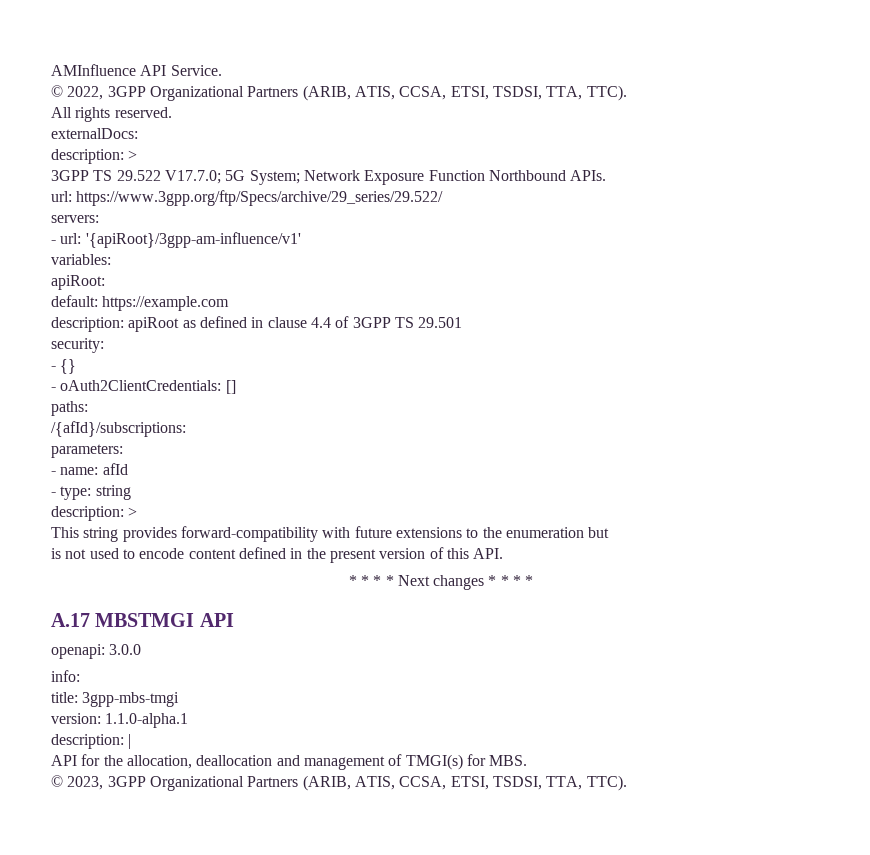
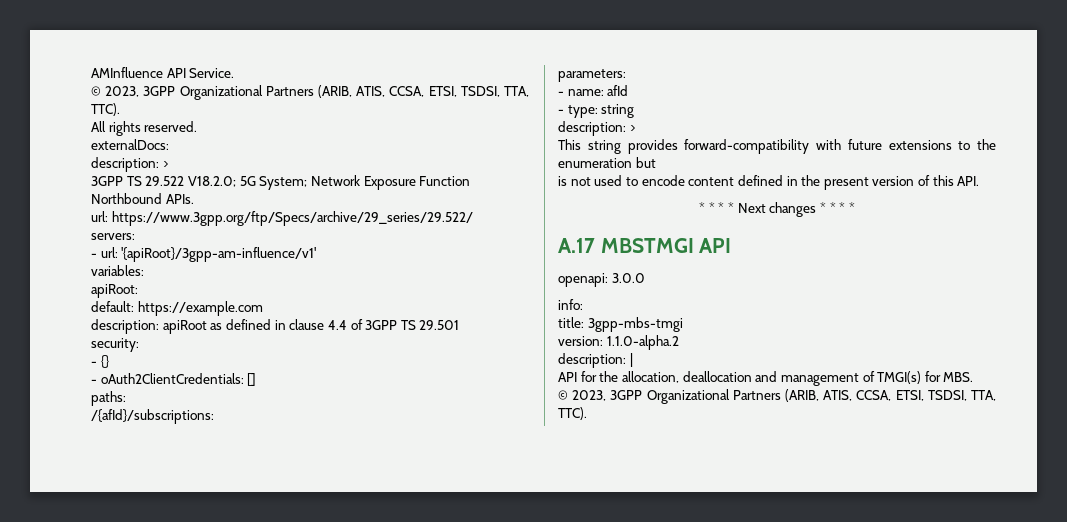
[67,86,104,100] 2022, -> [105,86,140,97] 2023,
[164,170,221,184] V17.7.0; -> [187,176,236,187] V18.2.0;
[105,713,189,728] 1.1.0-alpha.1 -> [606,335,679,350] 1.1.0-alpha.2

